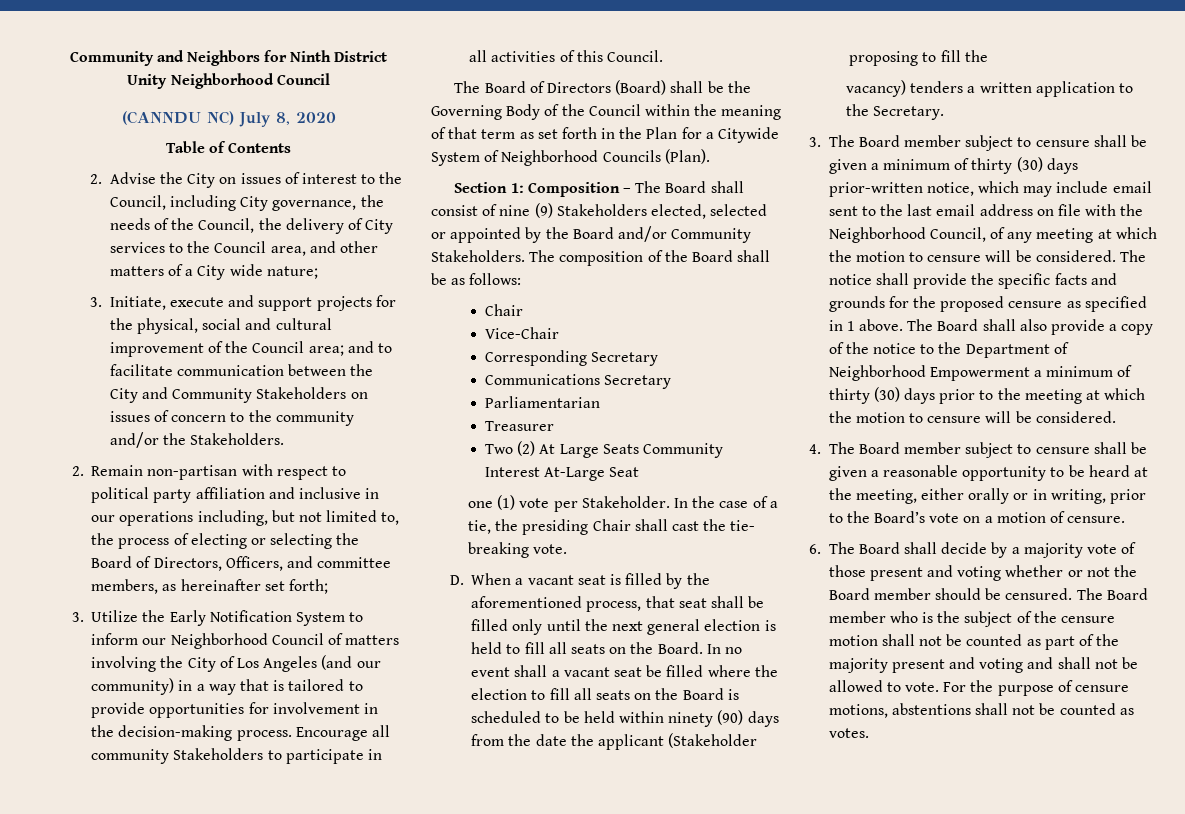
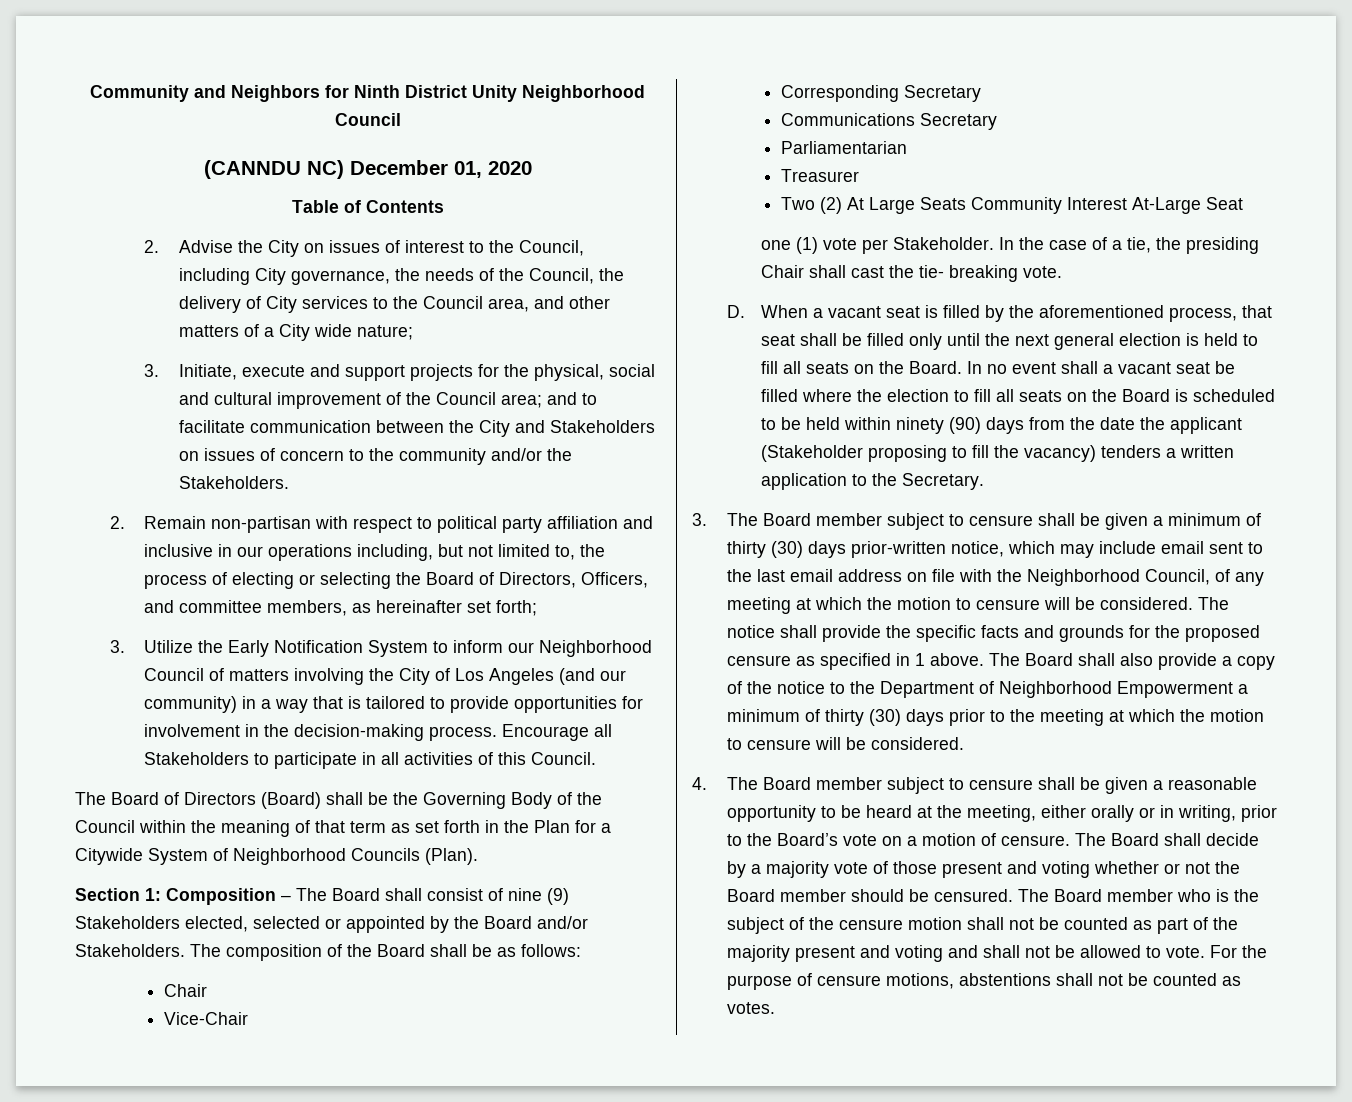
[238,112,290,127] July 8, -> [349,160,482,178] December 01,
[172,388,253,403] Community -> (546, 426) none
[91,749,170,764] community -> (613, 730) none
[671,228,752,243] Community -> (588, 922) none
(988, 56) // -> (1020, 451) none
[809,544,821,554] // 6. -> (1070, 840) none

